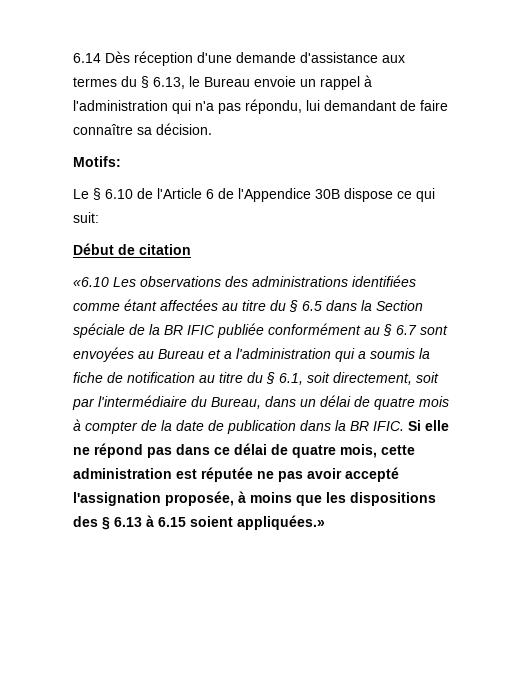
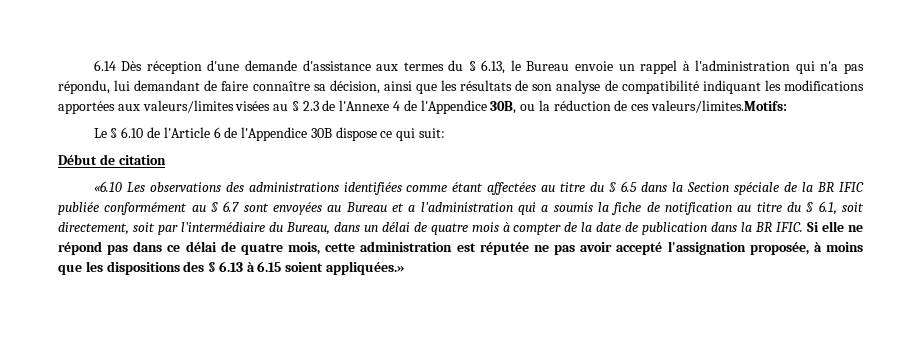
[156,123,212,135] [73,156,121,167] décision. // Motifs: -> [329,80,864,94] [58,100,788,114] décision, ainsi que les résultats de son analyse de compatibilité indiquant les modifications apportées aux valeurs/limites visées au § 2.3 de l'Annexe 4 de l'Appendice 30B, ou la réduction de ces valeurs/limites.Motifs:

